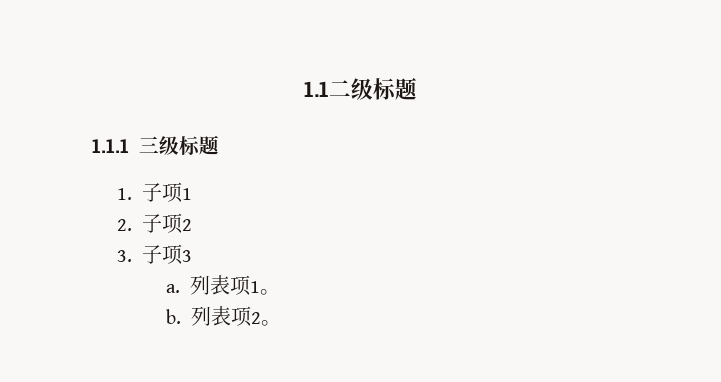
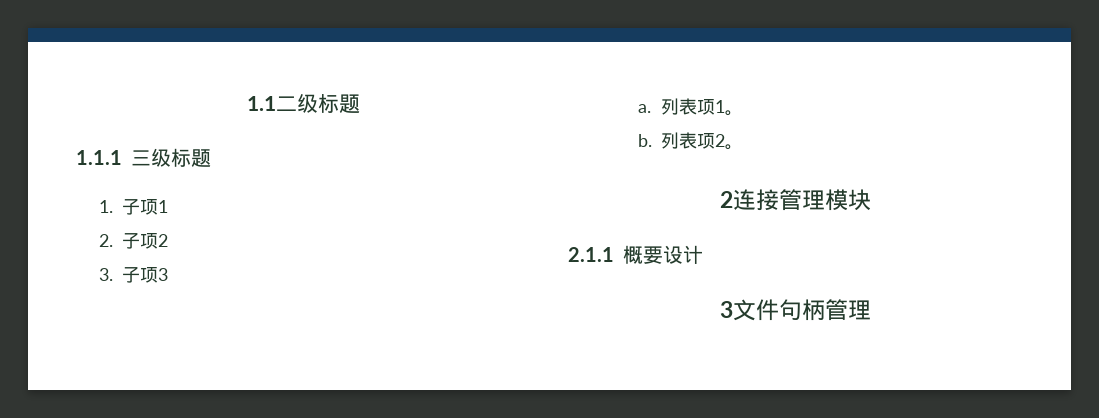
(281, 323) none -> [720,189,871,211] [568,245,703,264] [720,299,871,321] // 2连接管理模块 // 2.1.1概要设计 // 3文件句柄管理

